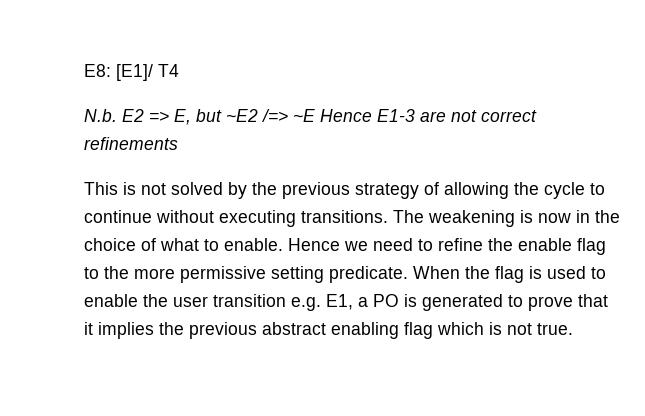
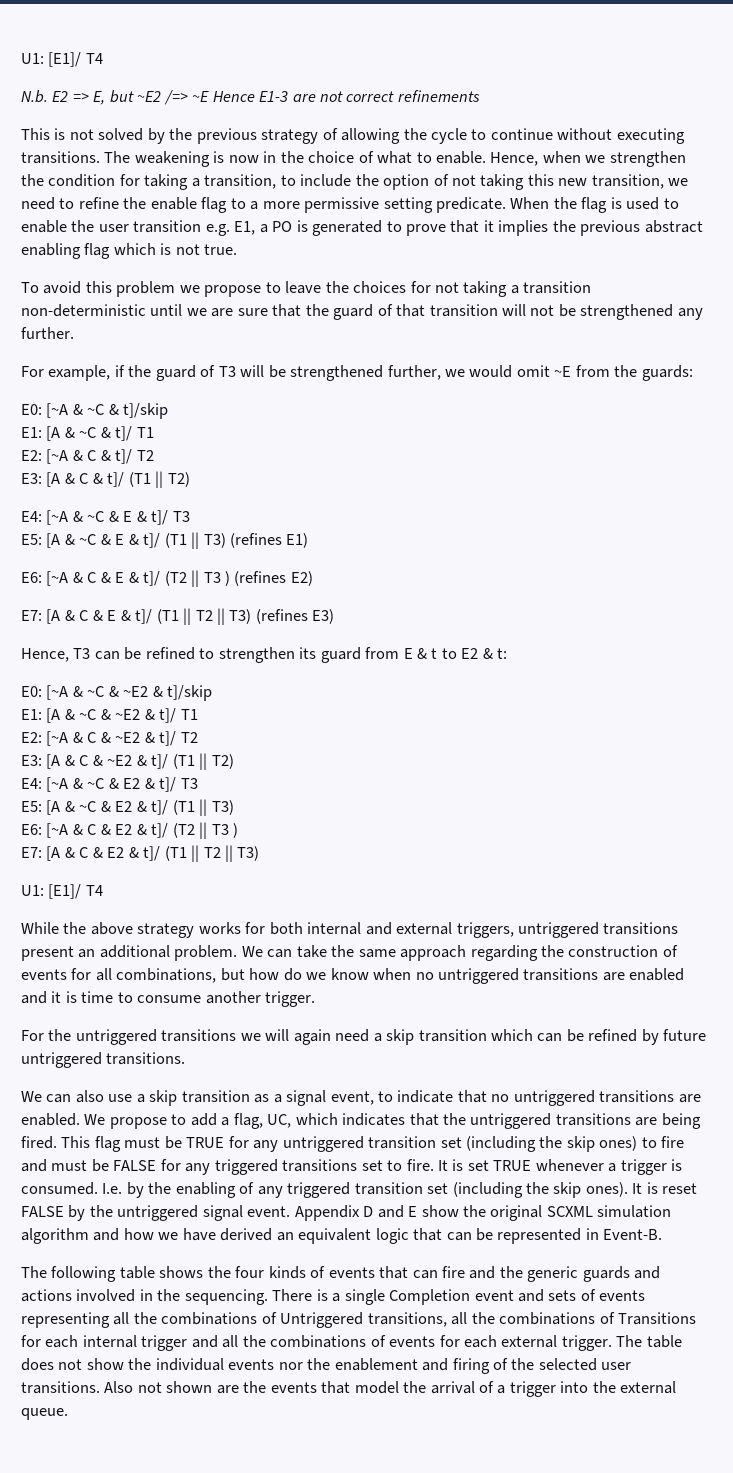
[84,64,111,77] E8: -> [21,53,44,64] U1:
[288,238,340,251] Hence -> [490,151,686,167] [21,174,664,190] Hence, when we strengthen the condition for taking a transition, to include the option of not taking this new transition,
[104,266,129,279] the -> [250,201,259,210] a
(573, 329) none -> [21,281,592,297] [21,304,703,320] [21,327,74,339] [21,365,693,381] [21,403,169,419] [21,426,154,441] [21,449,154,464] [21,471,190,488] [21,510,190,525] [21,532,309,549] [21,570,313,587] [21,608,335,625] [21,647,508,663] [21,685,213,701] [21,708,198,723] [21,731,198,746] [21,753,234,770] [21,777,198,792] [21,799,234,816] [21,822,239,839] [21,845,260,862] [21,884,103,899] [21,922,679,938] [21,945,678,961] [21,968,685,984] [21,991,316,1007] [21,1029,707,1045] [21,1052,186,1068] [21,1090,701,1106] [21,1113,701,1129] [21,1136,685,1152] [21,1159,683,1175] [21,1182,698,1198] [21,1205,672,1221] [21,1228,663,1244] [21,1266,661,1282] [21,1289,646,1305] [21,1312,697,1328] [21,1335,682,1351] [21,1358,632,1374] [21,1381,677,1397] [21,1408,68,1420] // To avoid this problem we propose to leave the choices for not taking a transition non-deterministic until we are sure that the guard of that transition will not be strengthened any further. // For example, if the guard of T3 will be strengthened further, we would omit ~E from the guards: // E0: [~A & ~C & t]/skip // E1: [A & ~C & t]/ T1 // E2: [~A & C & t]/ T2 // E3: [A & C & t]/ (T1 || T2) // E4: [~A & ~C & E & t]/ T3 // E5: [A & ~C & E & t]/ (T1 || T3) (refines E1) // E6: [~A & C & E & t]/ (T2 || T3 ) (refines E2) // E7: [A & C & E & t]/ (T1 || T2 || T3) (refines E3) // Hence, T3 can be refined to strengthen its guard from E & t to E2 & t: // E0: [~A & ~C & ~E2 & t]/skip // E1: [A & ~C & ~E2 & t]/ T1 // E2: [~A & C & ~E2 & t]/ T2 // E3: [A & C & ~E2 & t]/ (T1 || T2) // E4: [~A & ~C & E2 & t]/ T3 // E5: [A & ~C & E2 & t]/ (T1 || T3) // E6: [~A & C & E2 & t]/ (T2 || T3 ) // E7: [A & C & E2 & t]/ (T1 || T2 || T3) // U1: [E1]/ T4 // While the above strategy works for both internal and external triggers, untriggered transitions present an additional problem. We can take the same approach regarding the construction of events for all combinations, but how do we know when no untriggered transitions are enabled and it is time to consume another trigger. // For the untriggered transitions we will again need a skip transition which can be refined by future untriggered transitions. // We can also use a skip transition as a signal event, to indicate that no untriggered transitions are enabled. We propose to add a flag, UC, which indicates that the untriggered transitions are being fired. This flag must be TRUE for any untriggered transition set (including the skip ones) to fire and must be FALSE for any triggered transitions set to fire. It is set TRUE whenever a trigger is consumed. I.e. by the enabling of any triggered transition set (including the skip ones). It is reset FALSE by the untriggered signal event. Appendix D and E show the original SCXML simulation algorithm and how we have derived an equivalent logic that can be represented in Event-B. // The following table shows the four kinds of events that can fire and the generic guards and actions involved in the sequencing. There is a single Completion event and sets of events representing all the combinations of Untriggered transitions, all the combinations of Transitions for each internal trigger and all the combinations of events for each external trigger. The table does not show the individual events nor the enablement and firing of the selected user transitions. Also not shown are the events that model the arrival of a trigger into the external queue.

